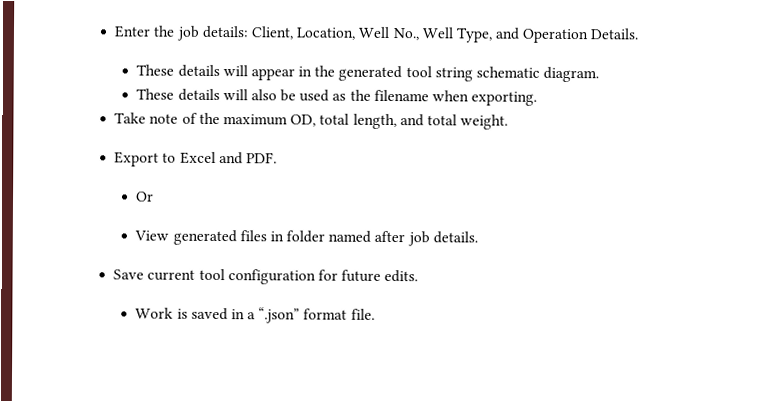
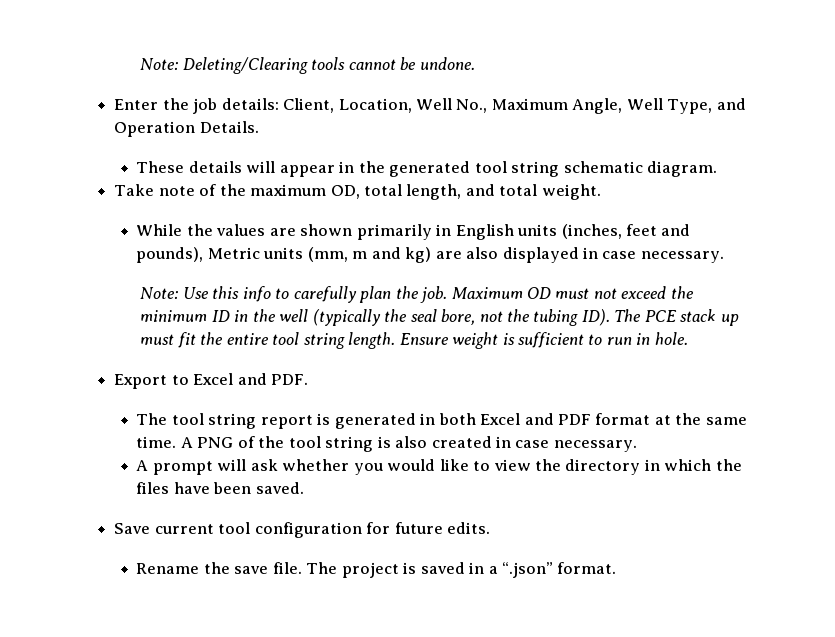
(114, 31) none -> [140,57,475,74] Note: Deleting/Clearing tools cannot be undone. //
(420, 34) none -> [491,98,623,114] Maximum Angle,
[136,88,538,106] // These details will also be used as the filename when exporting. -> (718, 169) none
(509, 122) none -> [136,224,691,240] [136,247,724,263] [140,286,694,303] [140,309,739,326] [140,332,688,349] // While the values are shown primarily in English units (inches, feet and pounds), Metric units (mm, m and kg) are also displayed in case necessary. // Note: Use this info to carefully plan the job. Maximum OD must not exceed the minimum ID in the well (typically the seal bore, not the tubing ID). The PCE stack up must fit the entire tool string length. Ensure weight is sufficient to run in hole.
[136,191,155,202] [134,229,478,247] Or // View generated files in folder named after job details. -> [136,413,747,429] [136,436,637,452] [136,459,742,475] [136,482,304,494] The tool string report is generated in both Excel and PDF format at the same time. A PNG of the tool string is also created in case necessary. // A prompt will ask whether you would like to view the directory in which the files have been saved.
[135,307,174,319] Work -> [136,562,399,578] Rename the save file. The project
[303,308,375,320] format file. -> [557,562,617,574] format.

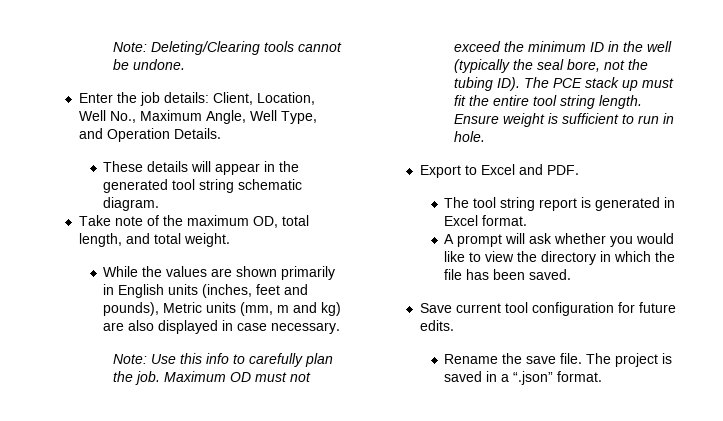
[438,413,747,425] [136,436,637,452] both Excel and PDF format at the same time. A PNG of the tool string is also created in case necessary. -> [444,215,528,226] Excel format.
[136,482,210,494] files have -> [444,269,490,280] file has

